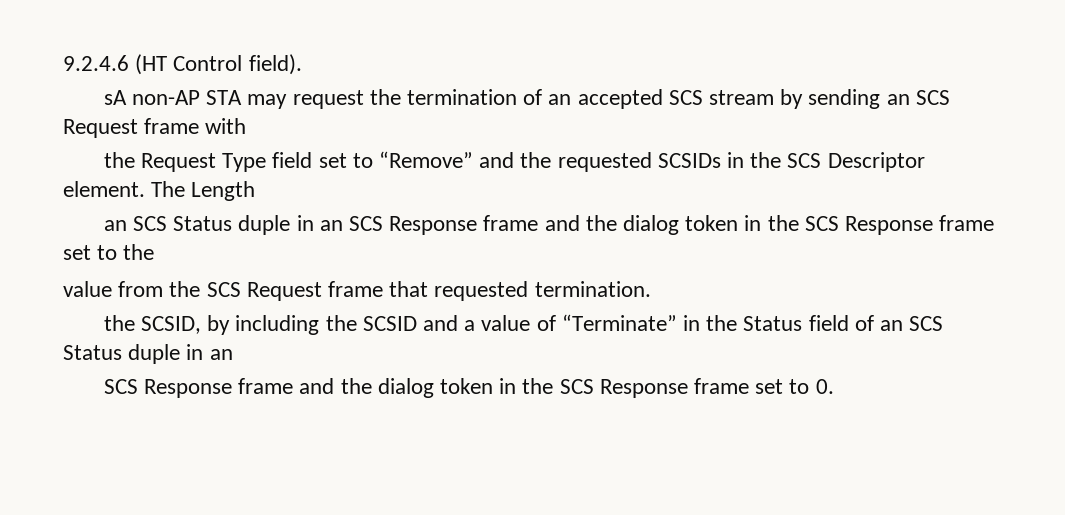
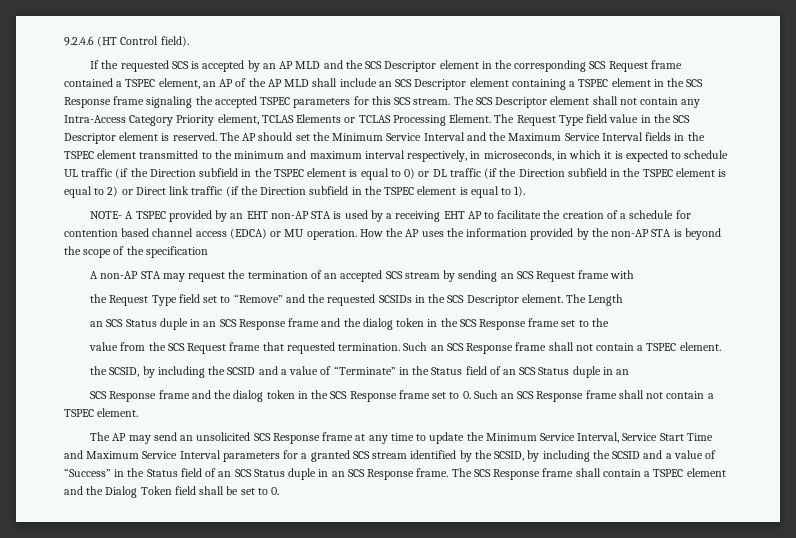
[103,90,127,105] sA -> [90,60,682,72] [64,78,704,90] [64,96,701,108] [64,114,691,126] [64,132,705,144] [64,150,729,162] [64,168,727,180] [64,186,526,198] [90,210,691,222] [64,228,721,240] [64,246,208,258] [90,271,99,279] If the requested SCS is accepted by an AP MLD and the SCS Descriptor element in the corresponding SCS Request frame contained a TSPEC element, an AP of the AP MLD shall include an SCS Descriptor element containing a TSPEC element in the SCS Response frame signaling the accepted TSPEC parameters for this SCS stream. The SCS Descriptor element shall not contain any Intra-Access Category Priority element, TCLAS Elements or TCLAS Processing Element. The Request Type field value in the SCS Descriptor element is reserved. The AP should set the Minimum Service Interval and the Maximum Service Interval fields in the TSPEC element transmitted to the minimum and maximum interval respectively, in microseconds, in which it is expected to schedule UL traffic (if the Direction subfield in the TSPEC element is equal to 0) or DL traffic (if the Direction subfield in the TSPEC element is equal to 2) or Direct link traffic (if the Direction subfield in the TSPEC element is equal to 1). // NOTE- A TSPEC provided by an EHT non-AP STA is used by a receiving EHT AP to facilitate the creation of a schedule for contention based channel access (EDCA) or MU operation. How the AP uses the information provided by the non-AP STA is beyond the scope of the specification // A
(651, 289) none -> [403,342,721,354] Such an SCS Response frame shall not contain a TSPEC element.
(834, 386) none -> [473,390,714,402] [64,408,139,417] [90,432,713,444] [64,450,717,462] [64,468,726,480] [64,486,280,498] Such an SCS Response frame shall not contain a TSPEC element. // The AP may send an unsolicited SCS Response frame at any time to update the Minimum Service Interval, Service Start Time and Maximum Service Interval parameters for a granted SCS stream identified by the SCSID, by including the SCSID and a value of “Success” in the Status field of an SCS Status duple in an SCS Response frame. The SCS Response frame shall contain a TSPEC element and the Dialog Token field shall be set to 0.

